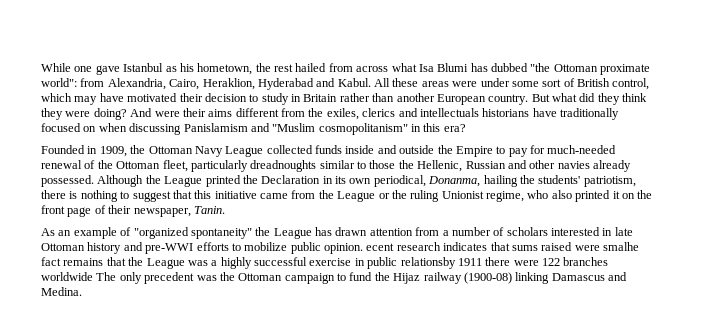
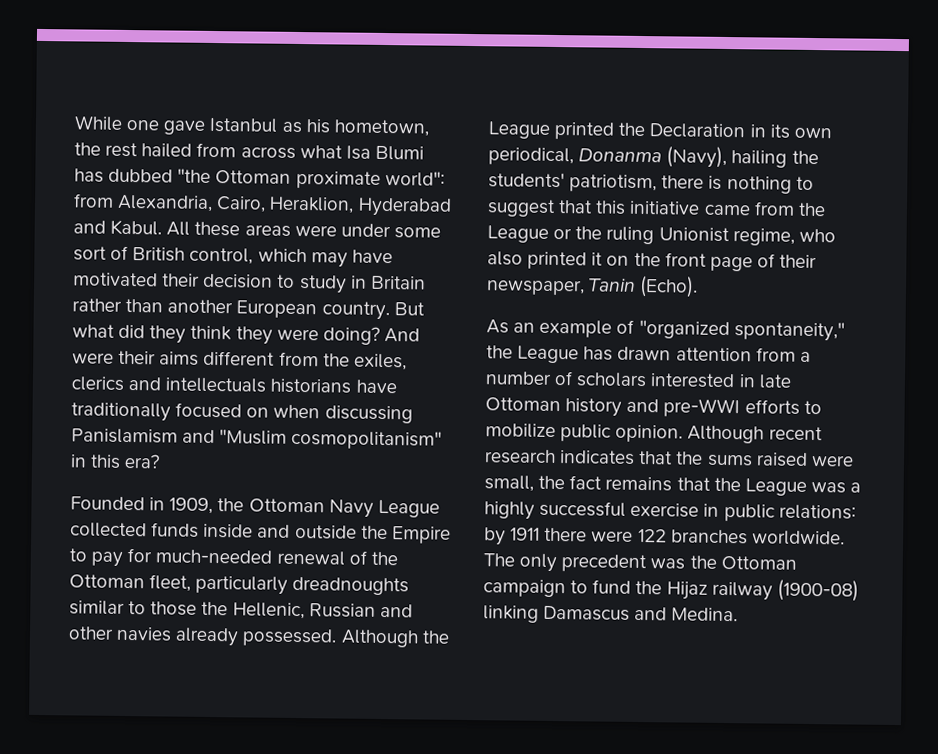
[428,176,481,187] Donanma, -> [578,146,728,169] Donanma (Navy),
[193,206,225,214] Tanin. -> [589,275,699,298] Tanin (Echo).
[190,228,252,239] spontaneity" -> [733,321,845,342] spontaneity,"
[366,243,395,251] ecent -> [687,425,823,444] Although recent
(510, 246) none -> [675,451,704,465] the
[603,242,639,251] smalhe -> [484,475,566,492] small, the
[400,257,456,269] relationsby -> [778,504,856,520] [484,527,506,546] relations: by
[41,272,93,281] worldwide -> [751,530,845,546] worldwide.

